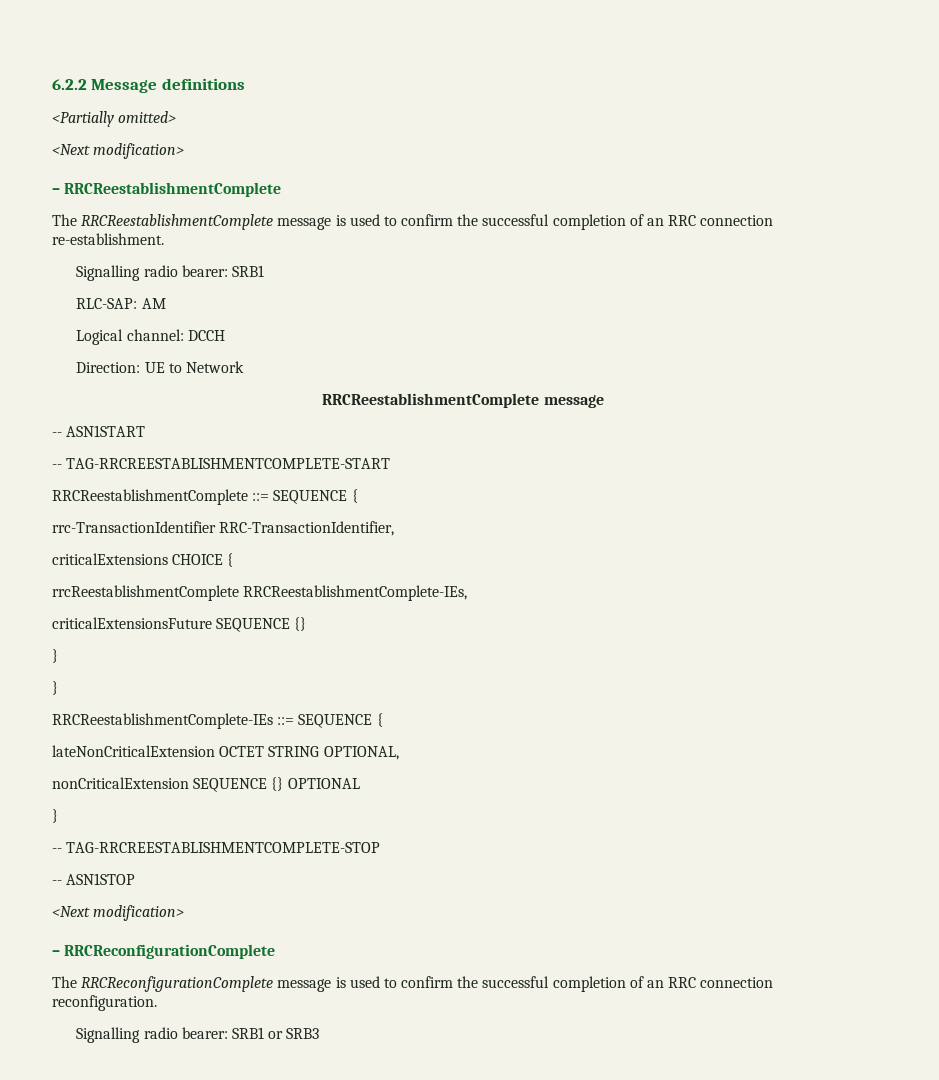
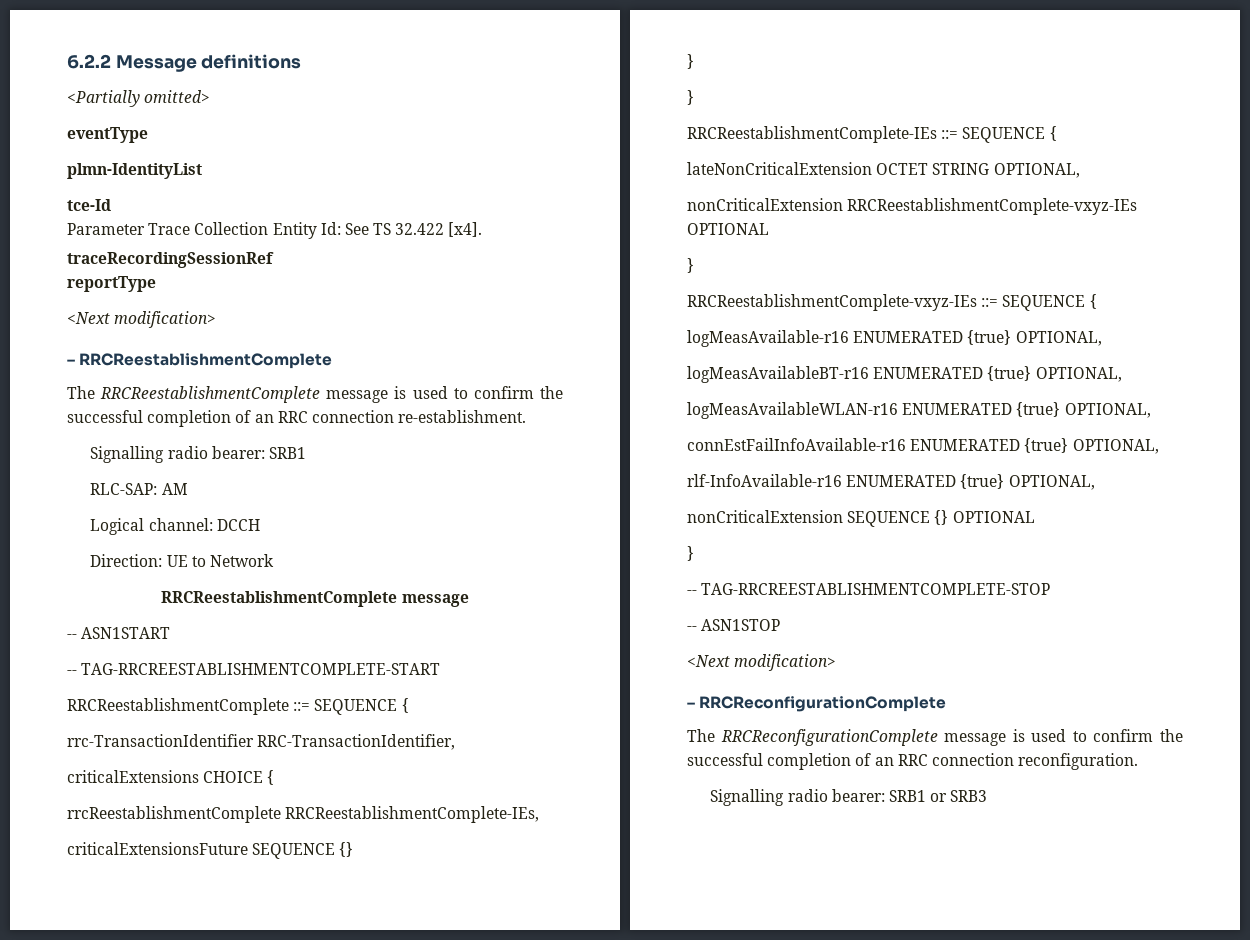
(177, 117) none -> [67,127,148,143] [67,163,202,179] [67,199,111,211] [67,222,483,239] [67,252,274,268] [67,276,156,292] // eventType // plmn-IdentityList // tce-Id // Parameter Trace Collection Entity Id: See TS 32.422 [x4]. // traceRecordingSessionRef // reportType
(399, 753) none -> [687,198,1138,215] [687,223,769,235] [687,258,694,273] [687,294,1097,311] [687,330,1102,347] [687,366,1122,383] [687,402,1151,419] [687,438,1159,454] [687,474,1095,490] // nonCriticalExtension RRCReestablishmentComplete-vxyz-IEs OPTIONAL // } // RRCReestablishmentComplete-vxyz-IEs ::= SEQUENCE { // logMeasAvailable-r16 ENUMERATED {true} OPTIONAL, // logMeasAvailableBT-r16 ENUMERATED {true} OPTIONAL, // logMeasAvailableWLAN-r16 ENUMERATED {true} OPTIONAL, // connEstFailInfoAvailable-r16 ENUMERATED {true} OPTIONAL, // rlf-InfoAvailable-r16 ENUMERATED {true} OPTIONAL,

